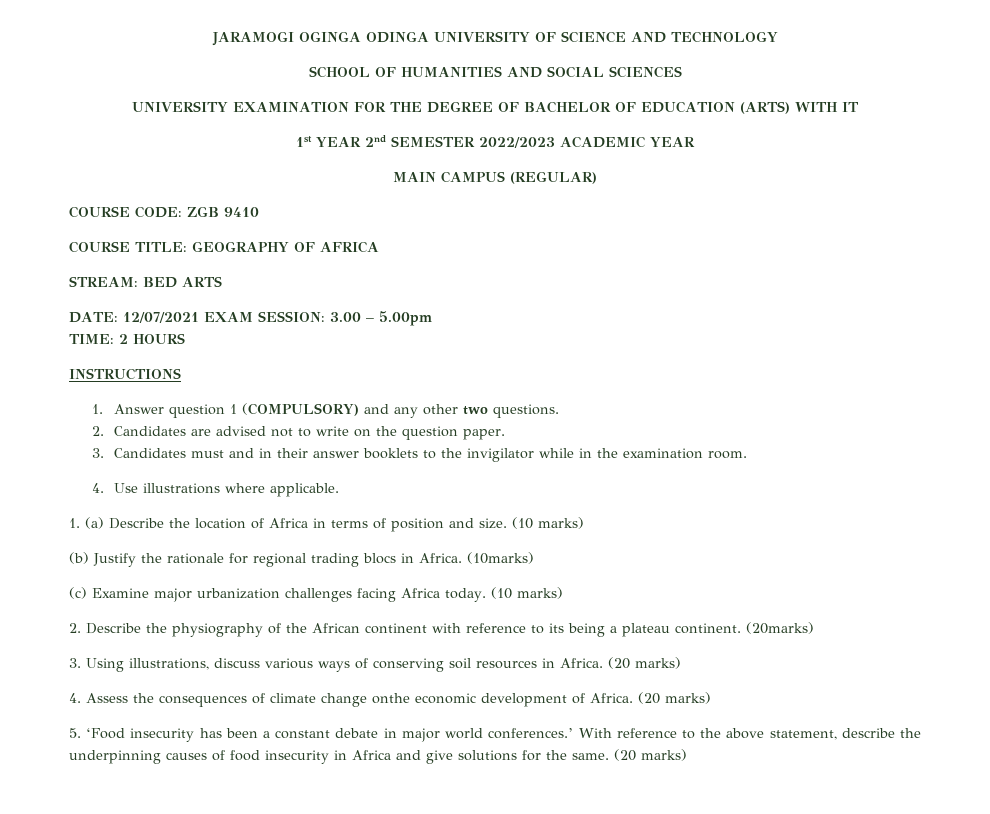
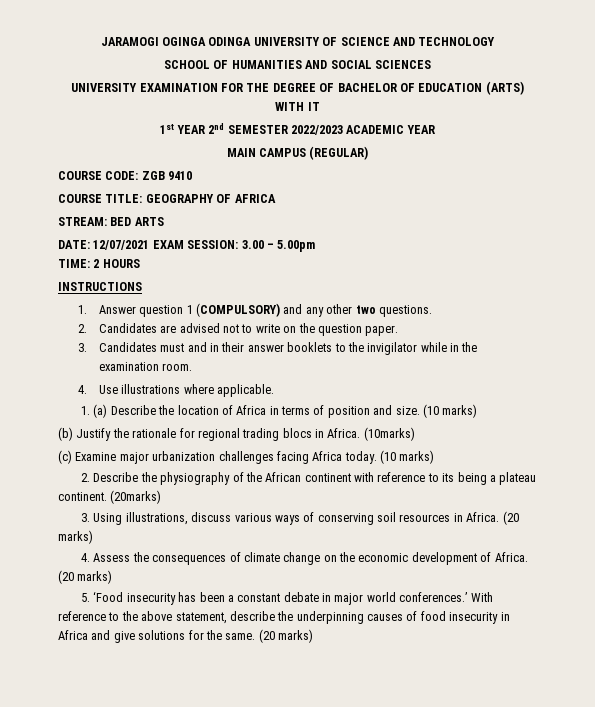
[372,693,410,704] onthe -> [323,552,356,562] on the

